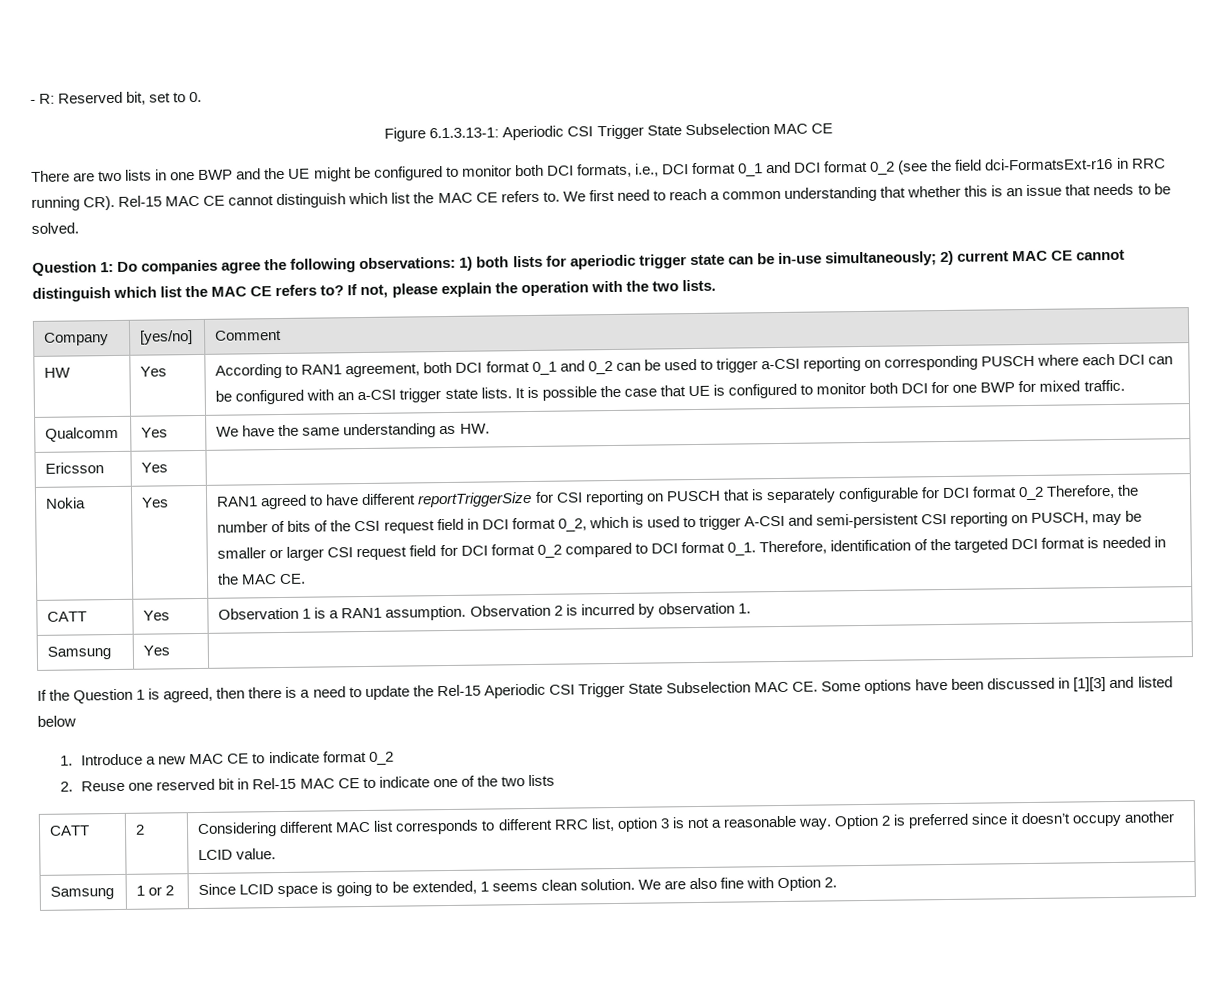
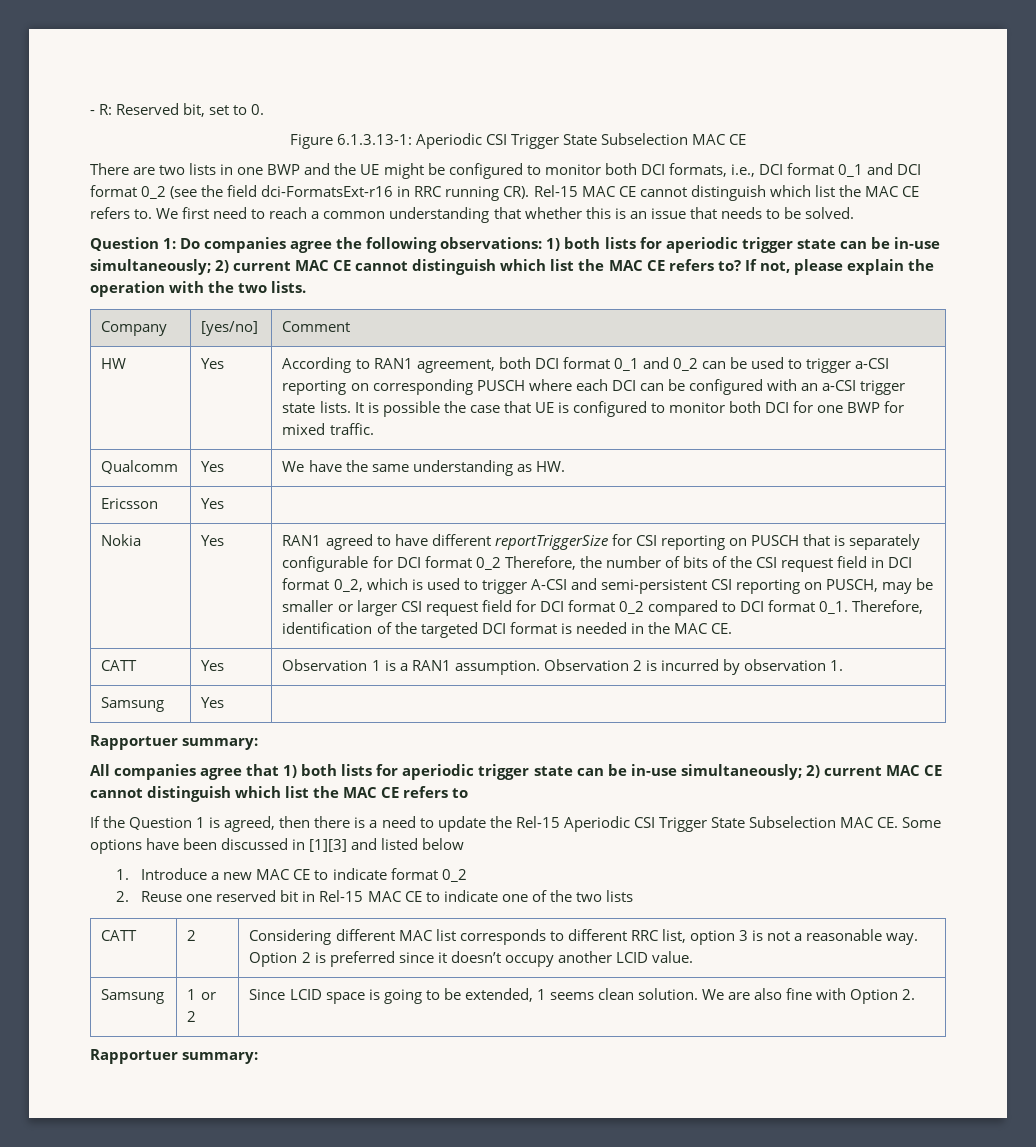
(171, 650) none -> [90,735,259,750] [90,764,942,780] [90,786,469,802] // Rapportuer summary: // All companies agree that 1) both lists for aperiodic trigger state can be in-use simultaneously; 2) current MAC CE cannot distinguish which list the MAC CE refers to
(838, 882) none -> [90,1049,259,1064] // Rapportuer summary:

